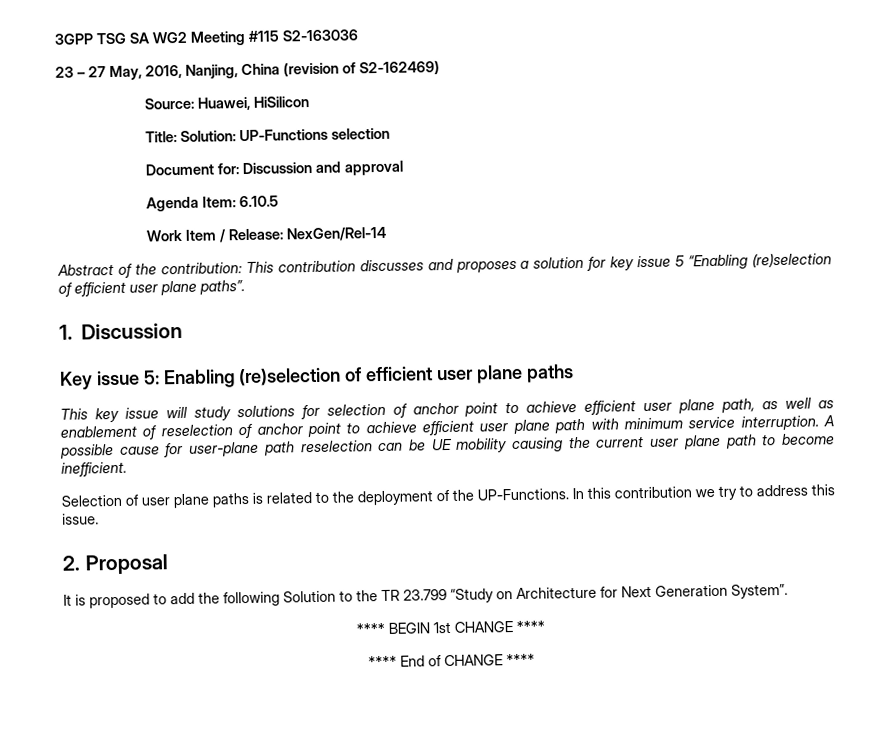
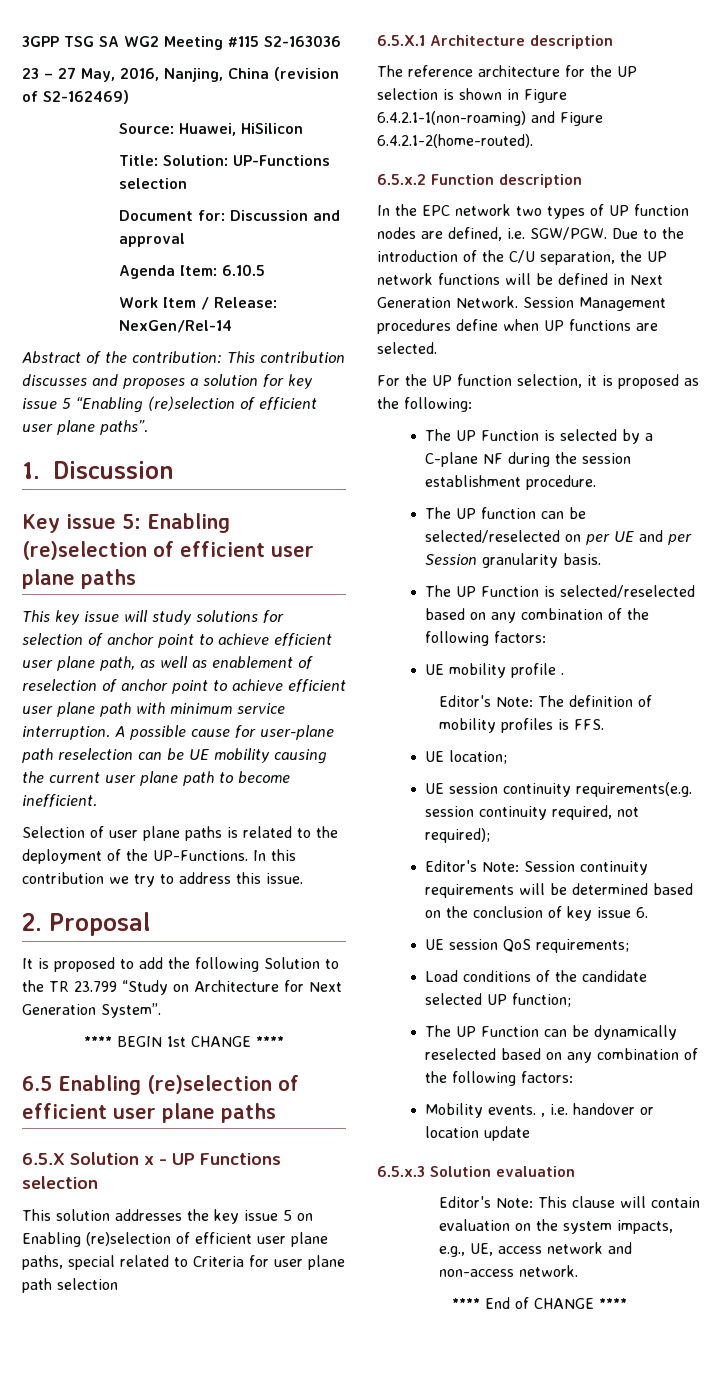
(545, 626) none -> [22,1075,299,1095] [22,1103,276,1123] [22,1152,281,1165] [22,1176,98,1189] [22,1209,313,1224] [22,1232,328,1247] [22,1255,345,1270] [22,1278,118,1293] [377,35,613,49] [377,65,637,77] [377,88,567,103] [377,111,603,126] [377,134,533,148] [377,174,582,188] [377,204,689,219] [377,227,684,241] [377,250,667,265] [377,273,663,285] [377,296,666,311] [377,319,658,334] [377,342,437,354] [377,374,699,389] [377,397,472,412] [425,429,654,444] [425,452,632,467] [425,475,597,490] [425,507,587,519] [425,530,693,545] [425,553,602,568] [425,585,696,598] [425,608,650,623] [425,631,547,646] [425,663,565,678] [438,695,652,707] [438,718,604,733] [425,750,508,764] [425,782,693,797] [425,805,640,820] [425,828,491,843] [425,860,649,875] [425,883,694,898] [425,906,649,921] [425,939,630,953] [425,970,648,982] [425,993,572,1007] [425,1025,678,1040] [425,1048,699,1063] [425,1071,574,1086] [425,1103,655,1118] [425,1126,531,1141] [377,1166,575,1177] [438,1196,700,1208] [438,1219,673,1234] [438,1242,632,1257] [438,1265,578,1277] // 6.5 Enabling (re)selection of efficient user plane paths // 6.5.X Solution x - UP Functions selection // This solution addresses the key issue 5 on Enabling (re)selection of efficient user plane paths, special related to Criteria for user plane path selection // 6.5.X.1 Architecture description // The reference architecture for the UP selection is shown in Figure 6.4.2.1-1(non-roaming) and Figure 6.4.2.1-2(home-routed). // 6.5.x.2 Function description // In the EPC network two types of UP function nodes are defined, i.e. SGW/PGW. Due to the introduction of the C/U separation, the UP network functions will be defined in Next Generation Network. Session Management procedures define when UP functions are selected. // For the UP function selection, it is proposed as the following: // The UP Function is selected by a C-plane NF during the session establishment procedure. // The UP function can be selected/reselected on per UE and per Session granularity basis. // The UP Function is selected/reselected based on any combination of the following factors: // UE mobility profile . // Editor's Note: The definition of mobility profiles is FFS. // UE location; // UE session continuity requirements(e.g. session continuity required, not required); // Editor's Note: Session continuity requirements will be determined based on the conclusion of key issue 6. // UE session QoS requirements; // Load conditions of the candidate selected UP function; // The UP Function can be dynamically reselected based on any combination of the following factors: // Mobility events. , i.e. handover or location update // 6.5.x.3 Solution evaluation // Editor's Note: This clause will contain evaluation on the system impacts, e.g., UE, access network and non-access network.

